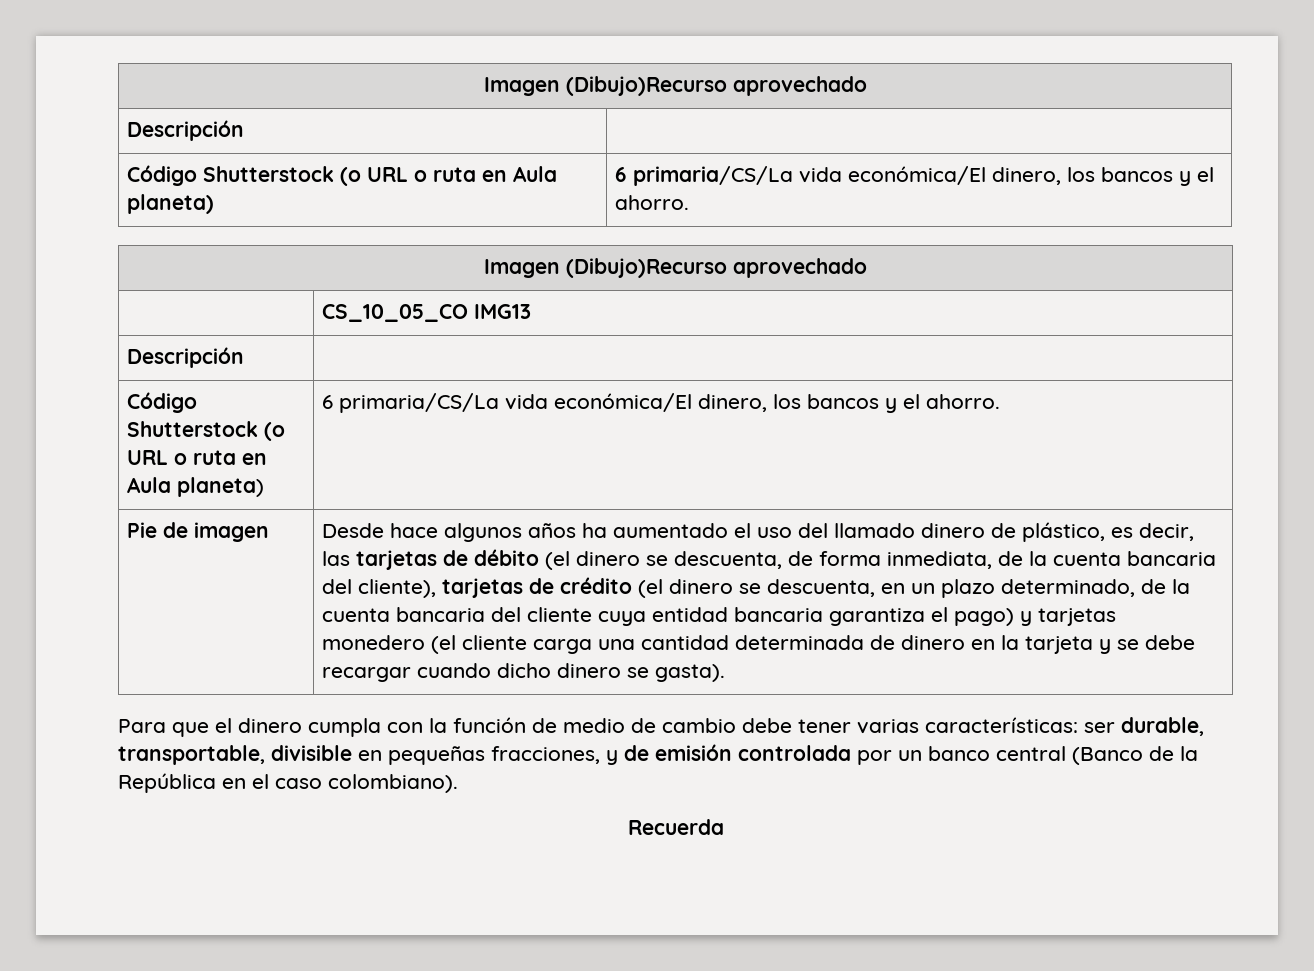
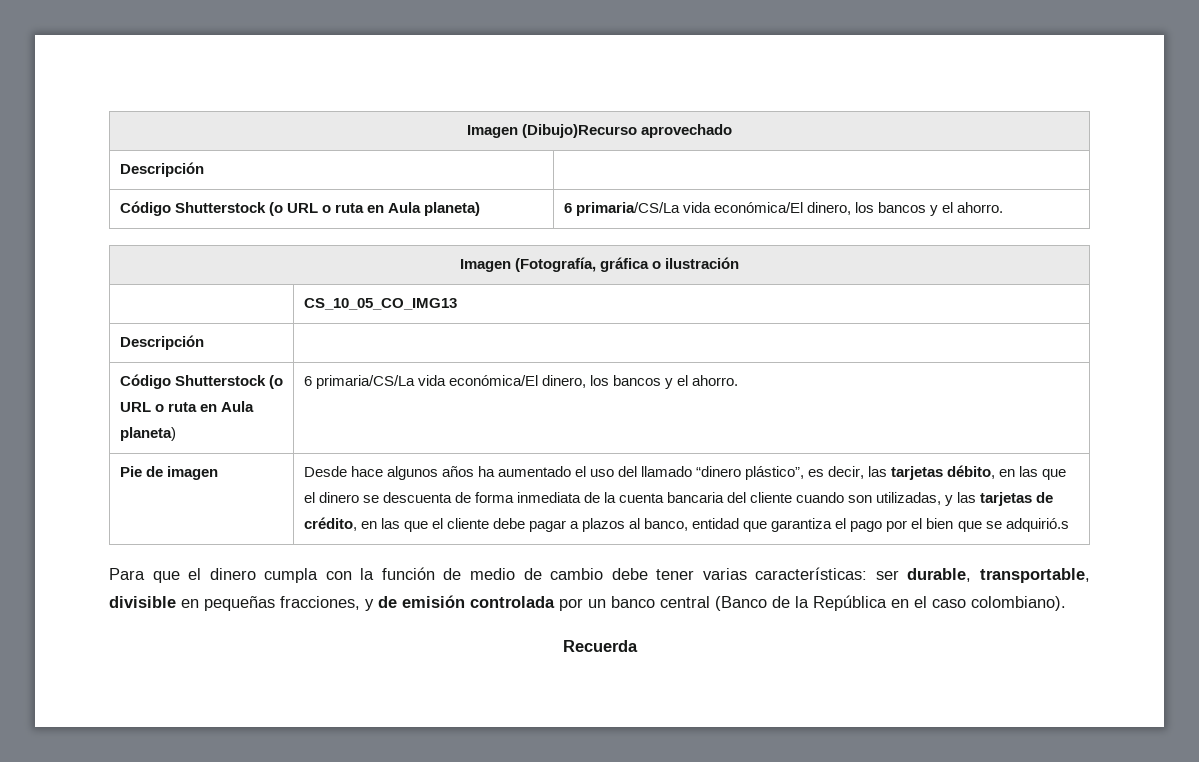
[566,258,867,278] [321,304,531,322] (Dibujo)Recurso aprovechado // | CS_10_05_CO IMG13 -> [514,257,740,272] [303,298,457,310] (Fotografía, gráfica o ilustración // | CS_10_05_CO_IMG13
[920,522,1105,542] dinero de plástico, -> [695,466,805,480] “dinero plástico”,
[442,549,782,570] de débito (el dinero se descuenta, -> [947,465,1067,480] [303,492,452,503] débito, en las que el dinero se descuenta
[886,551,1216,569] [321,577,1135,598] inmediata, de la cuenta bancaria del cliente), tarjetas de crédito (el dinero se descuenta, en un plazo determinado, -> [516,492,581,503] inmediata
[597,607,1116,626] [321,635,1195,654] [321,663,725,682] cuya entidad bancaria garantiza el pago) y tarjetas monedero (el cliente carga una cantidad determinada de dinero en la tarjeta y se debe recargar cuando dicho dinero se gasta). -> [796,492,1054,506] [303,517,1069,532] cuando son utilizadas, y las tarjetas de crédito, en las que el cliente debe pagar a plazos al banco, entidad que garantiza el pago por el bien que se adquirió.s

